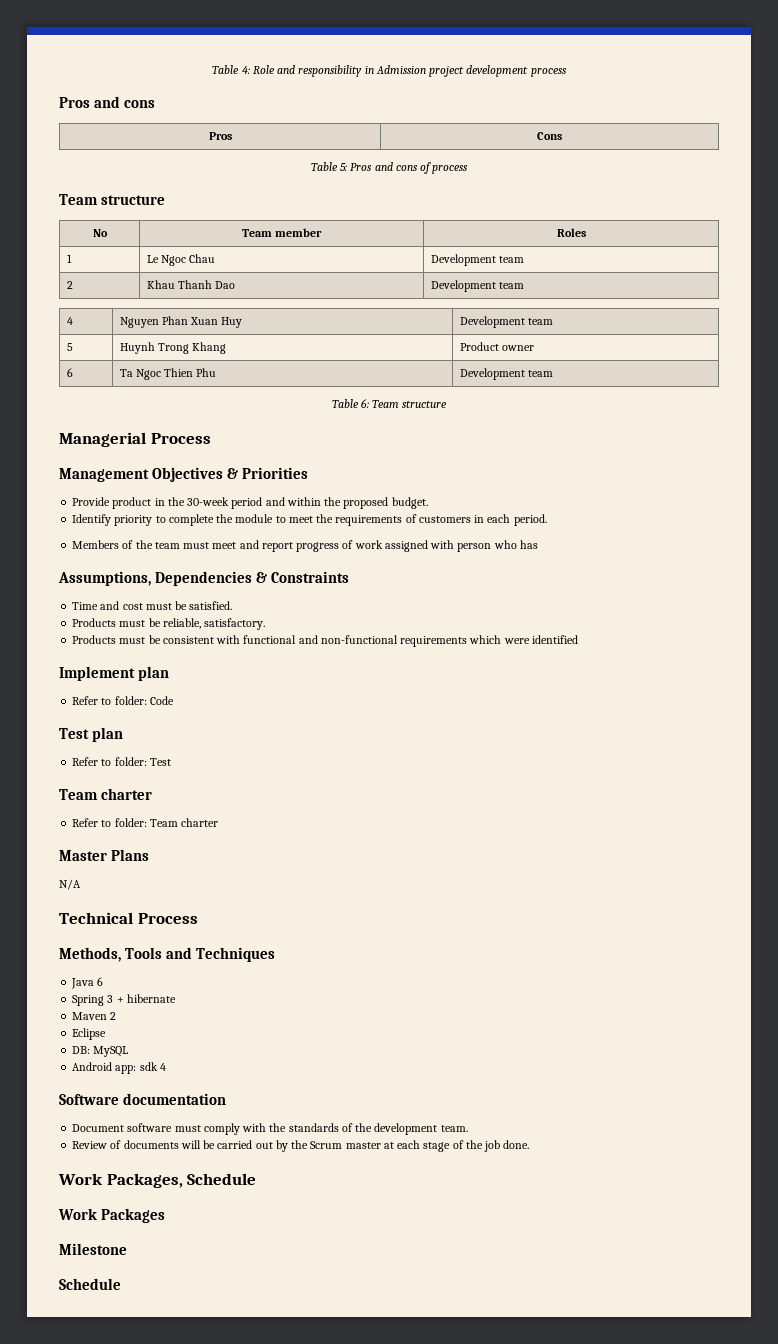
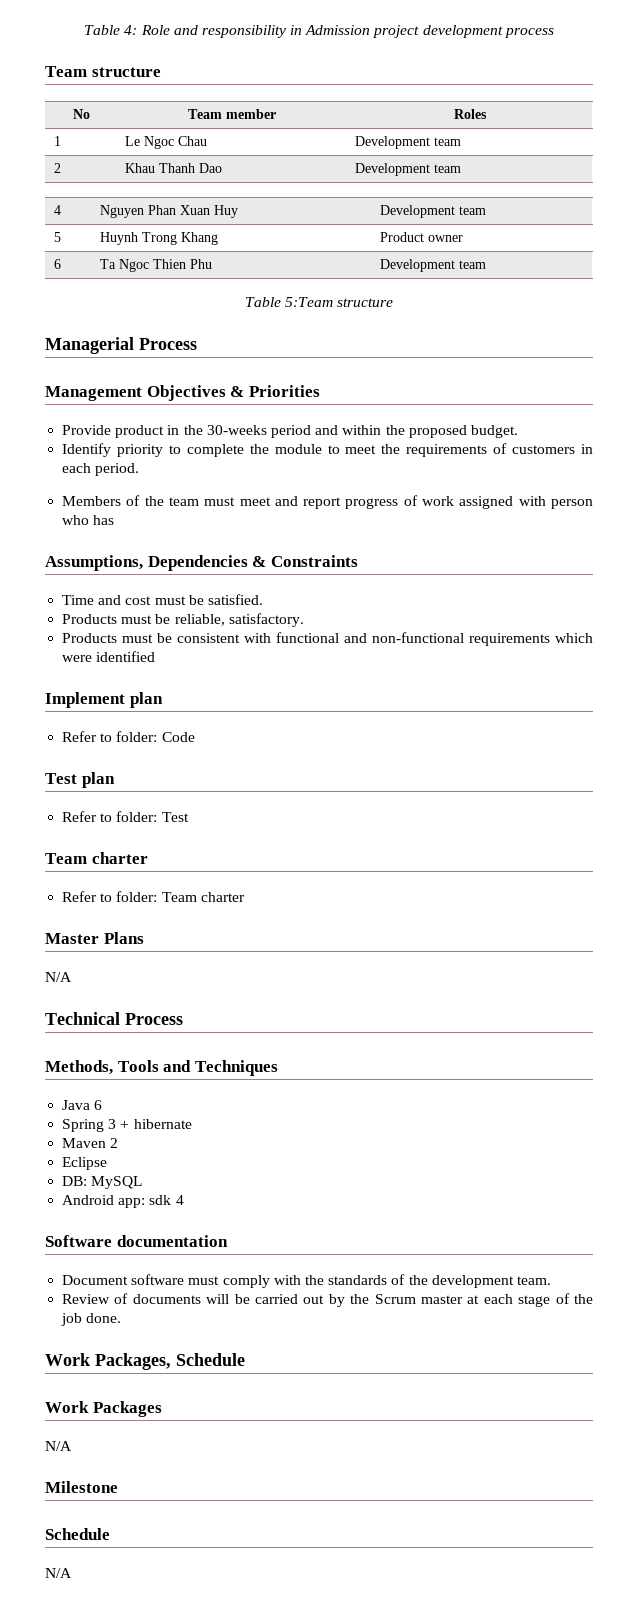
[59,96,156,108] [208,132,232,140] [537,132,562,140] [310,162,469,174] // Pros and cons // Pros | Cons // Table 5: Pros and cons of process -> (554, 33) none
[360,399,400,408] 6: Team -> [285,297,333,307] 5:Team
[187,497,230,506] 30-week -> [206,425,267,435] 30-weeks
(166, 1215) none -> [45,1441,72,1451] // N/A
(121, 1284) none -> [45,1568,72,1578] // N/A

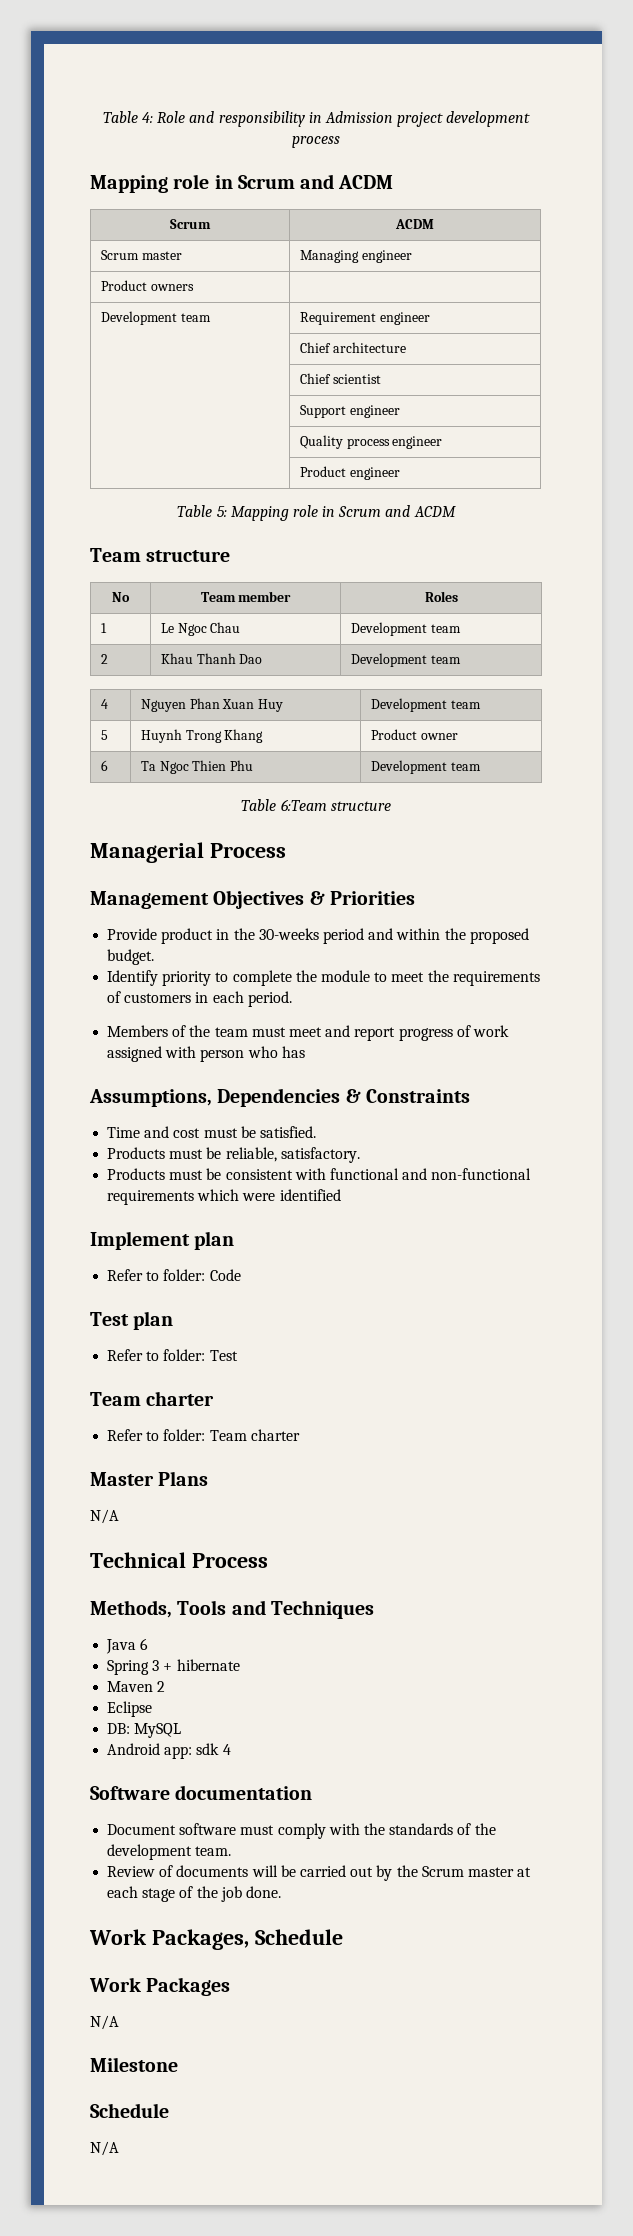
(554, 33) none -> [90,174,394,193] [170,219,211,229] [395,219,434,229] [100,250,182,260] [299,250,412,263] [100,280,194,291] [100,311,211,325] [299,312,430,325] [299,342,406,353] [299,373,381,384] [299,405,400,418] [299,435,443,449] [299,466,400,480] [177,505,456,521] // Mapping role in Scrum and ACDM // Scrum | ACDM // Scrum master | Managing engineer // Product owners | // Development team | Requirement engineer // | Chief architecture // | Chief scientist // | Support engineer // | Quality process engineer // | Product engineer // Table 5: Mapping role in Scrum and ACDM
[285,297,333,307] 5:Team -> [280,799,327,811] 6:Team

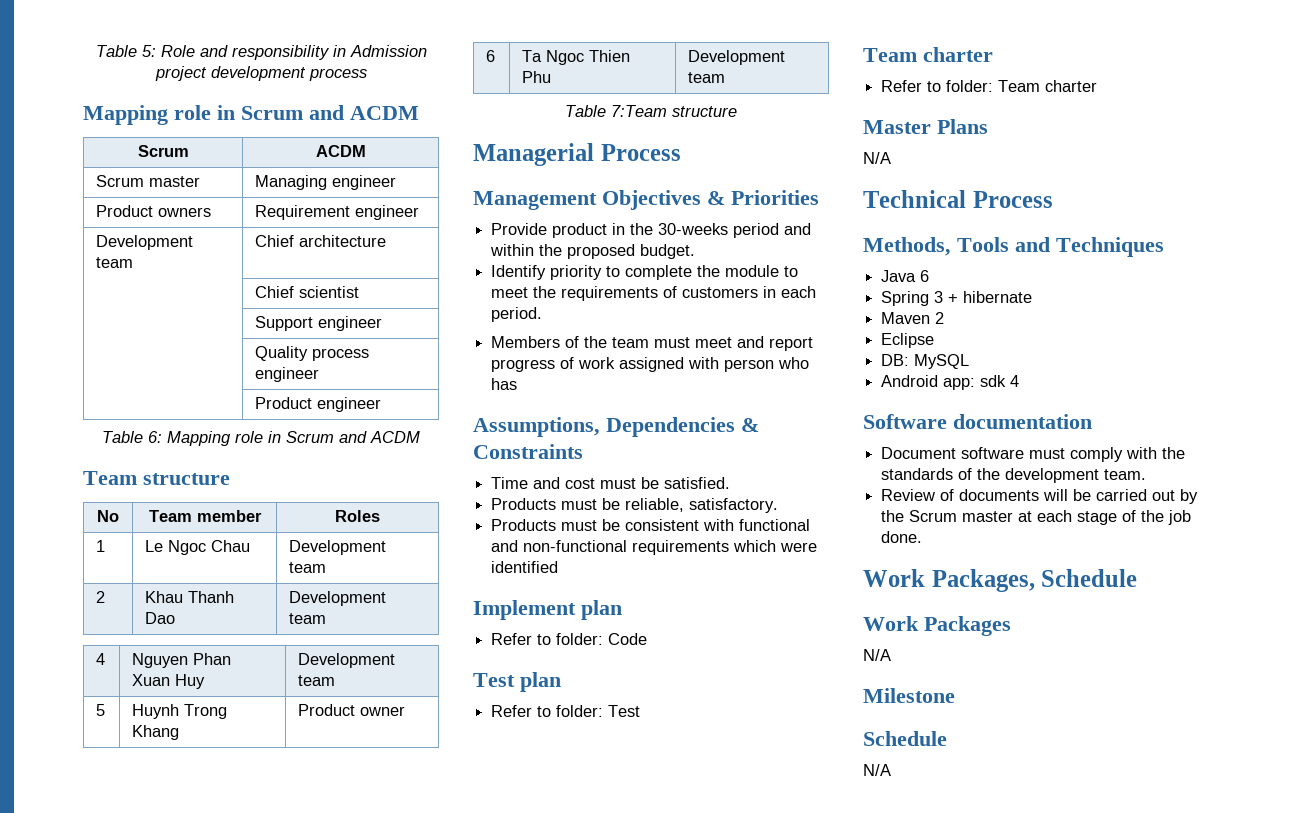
[102,111,153,123] Table 4: -> [95,45,156,57] Table 5:
[100,311,211,325] [299,312,430,325] // Development team | Requirement engineer // -> [255,205,420,220] [96,235,194,250] [96,257,134,268] Requirement engineer // Development team
[216,506,227,517] 5: -> [148,431,162,443] 6:
[280,799,327,811] 6:Team -> [611,105,667,117] 7:Team

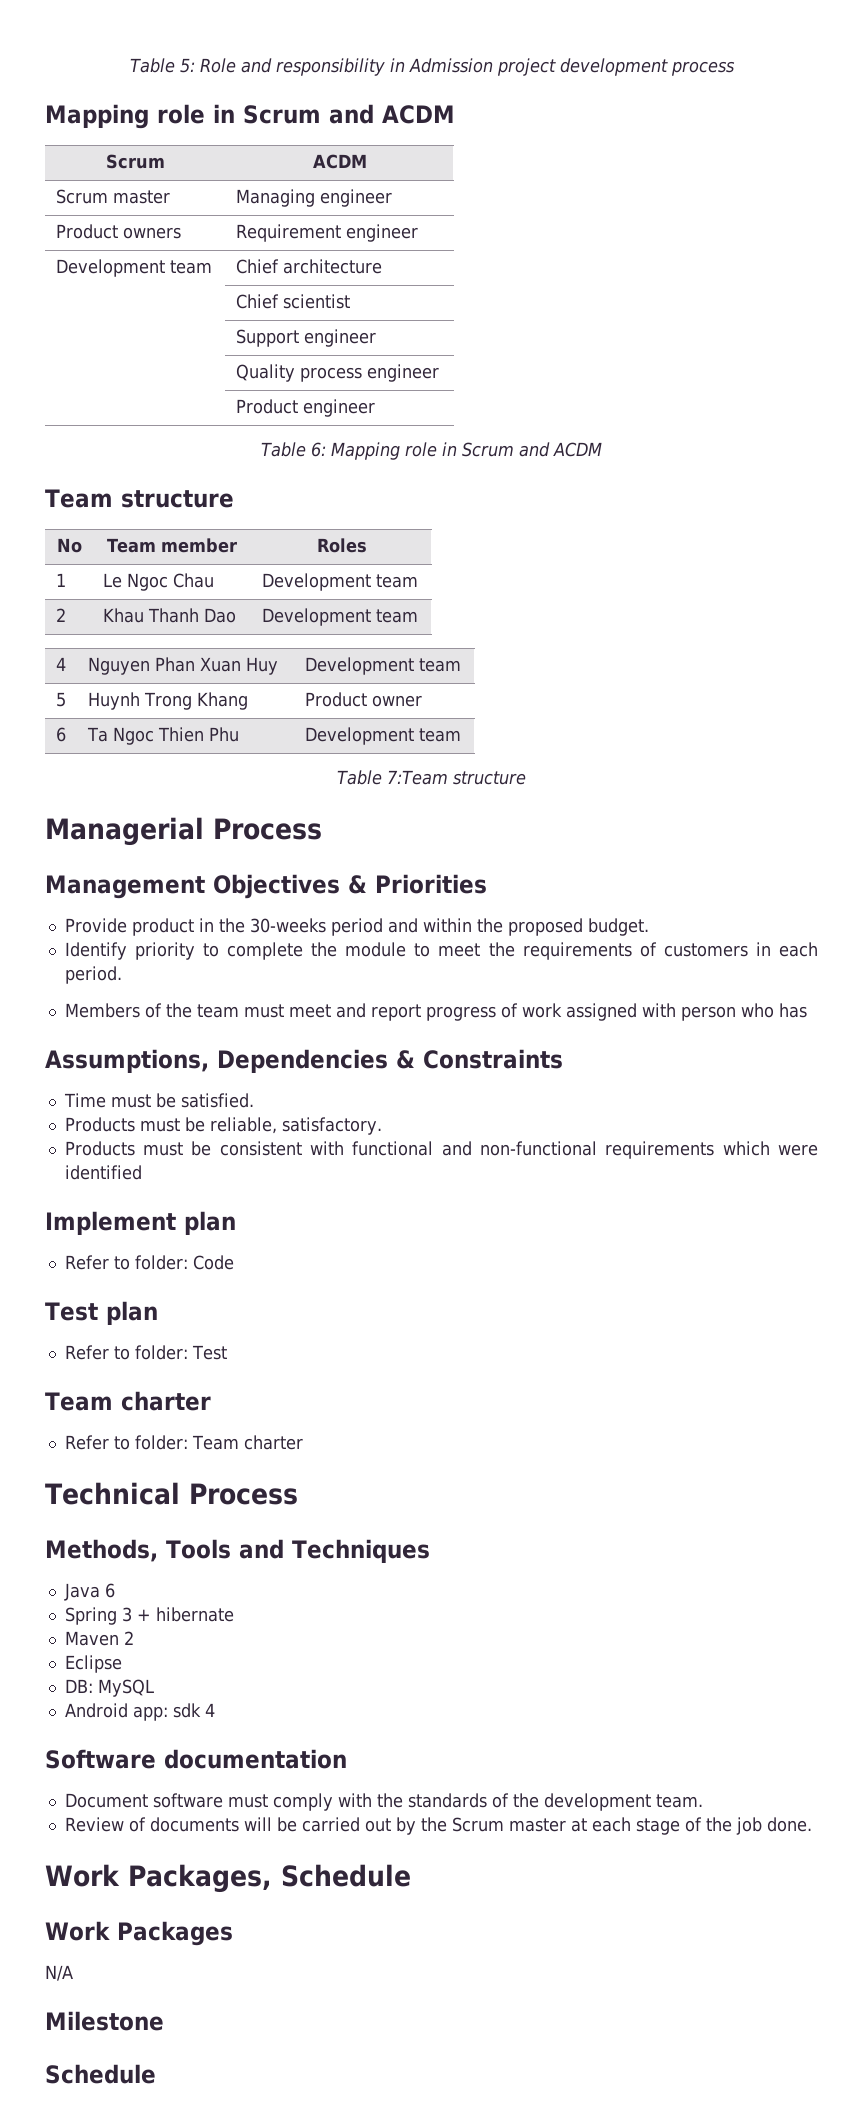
[533,477,596,489] and cost -> (106, 1100) none
[863,119,988,134] [863,152,891,164] // Master Plans // N/A -> (303, 1442) none
[863,764,891,776] // N/A -> (156, 2074) none

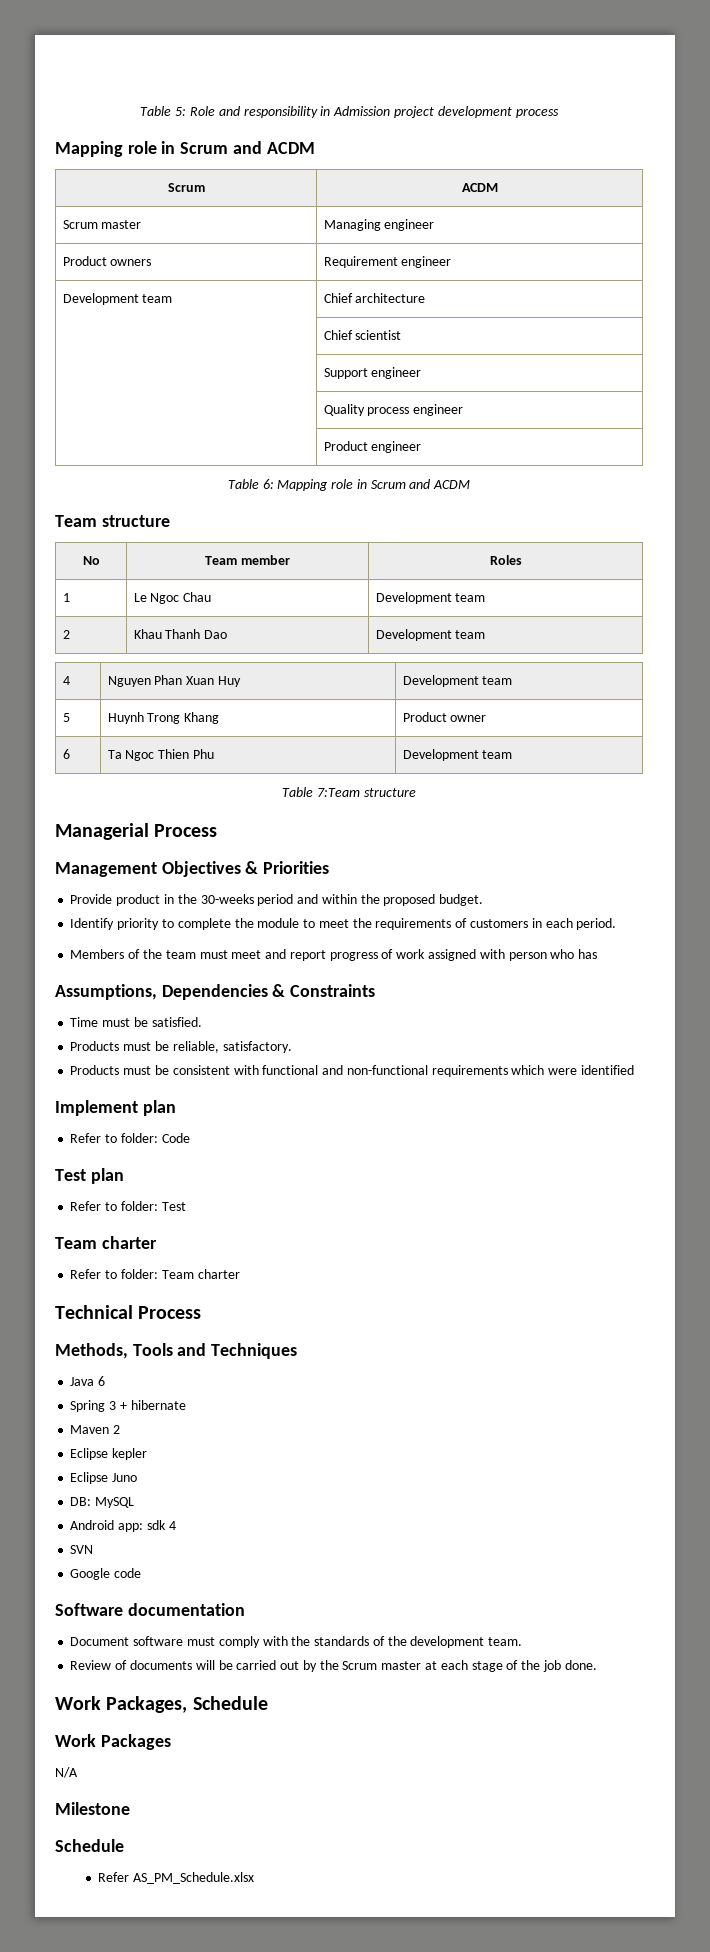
(122, 1664) none -> [112,1448,148,1460] [70,1472,138,1484] kepler // Eclipse Juno
(215, 1710) none -> [70,1545,94,1554] [70,1568,142,1580] // SVN // Google code
(156, 2074) none -> [98,1872,254,1884] // Refer AS_PM_Schedule.xlsx

